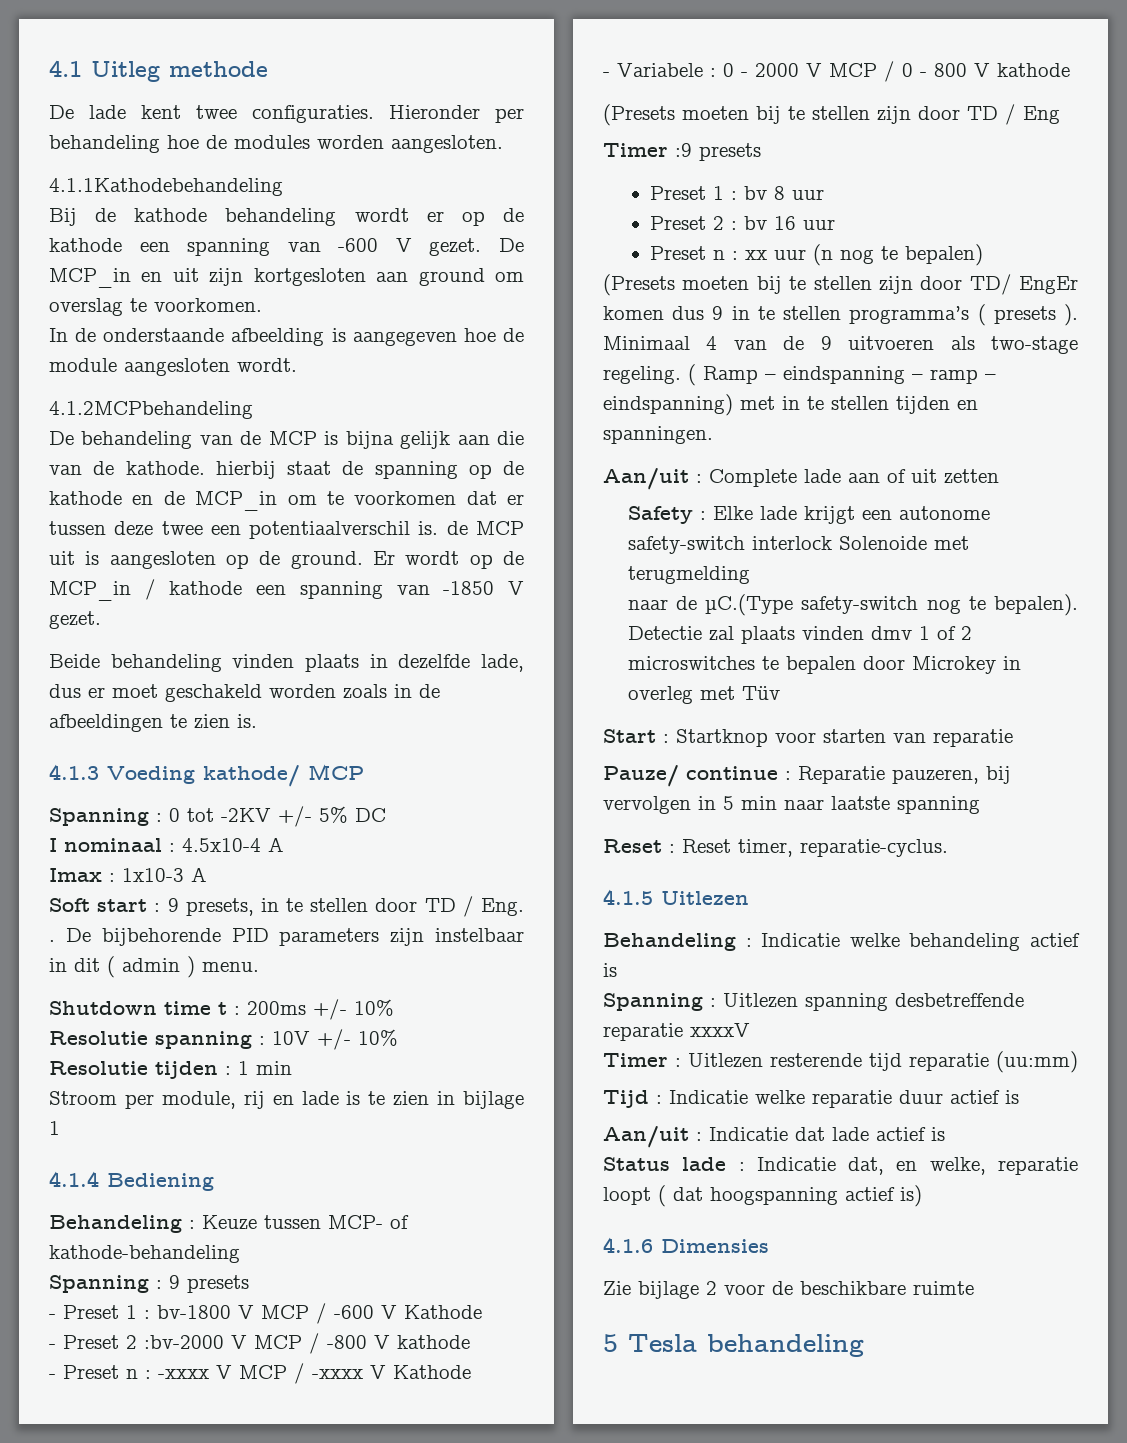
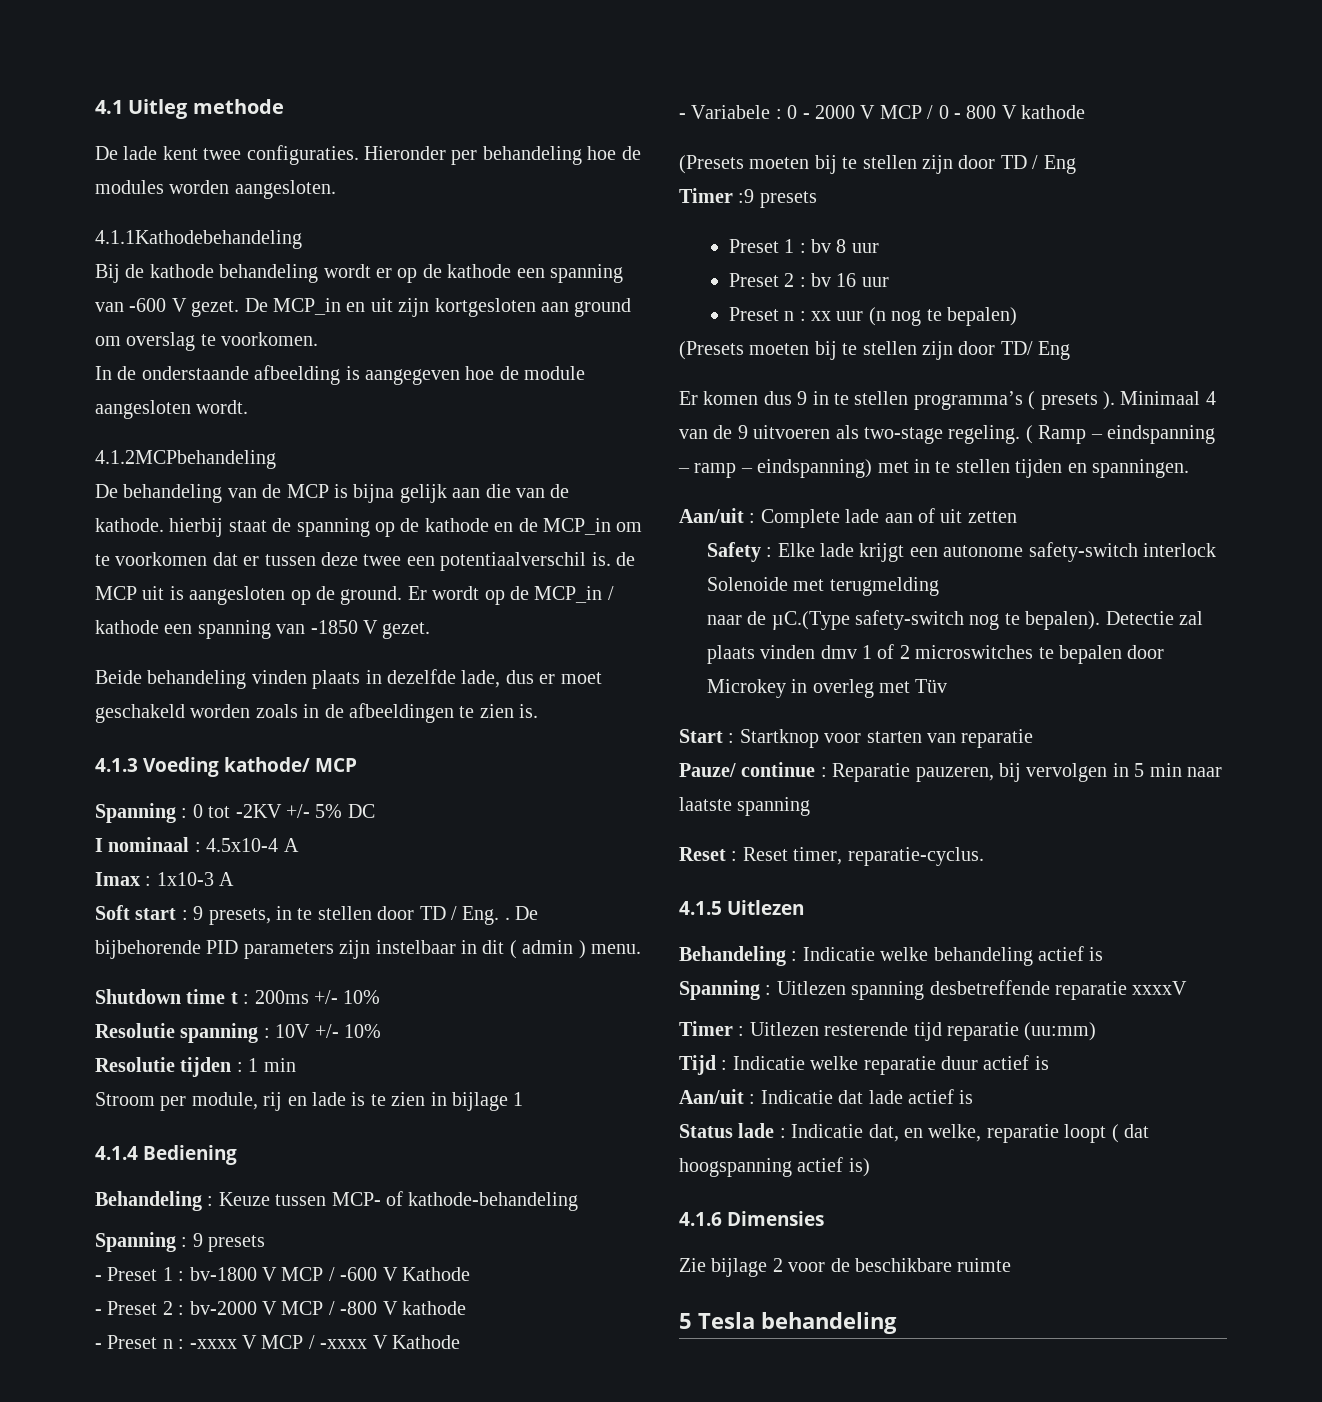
[144,1335,224,1349] :bv-2000 -> [178,1301,257,1315] : bv-2000
[1019,276,1078,294] EngEr -> [1038,341,1071,360] [679,391,698,405] Eng // Er

